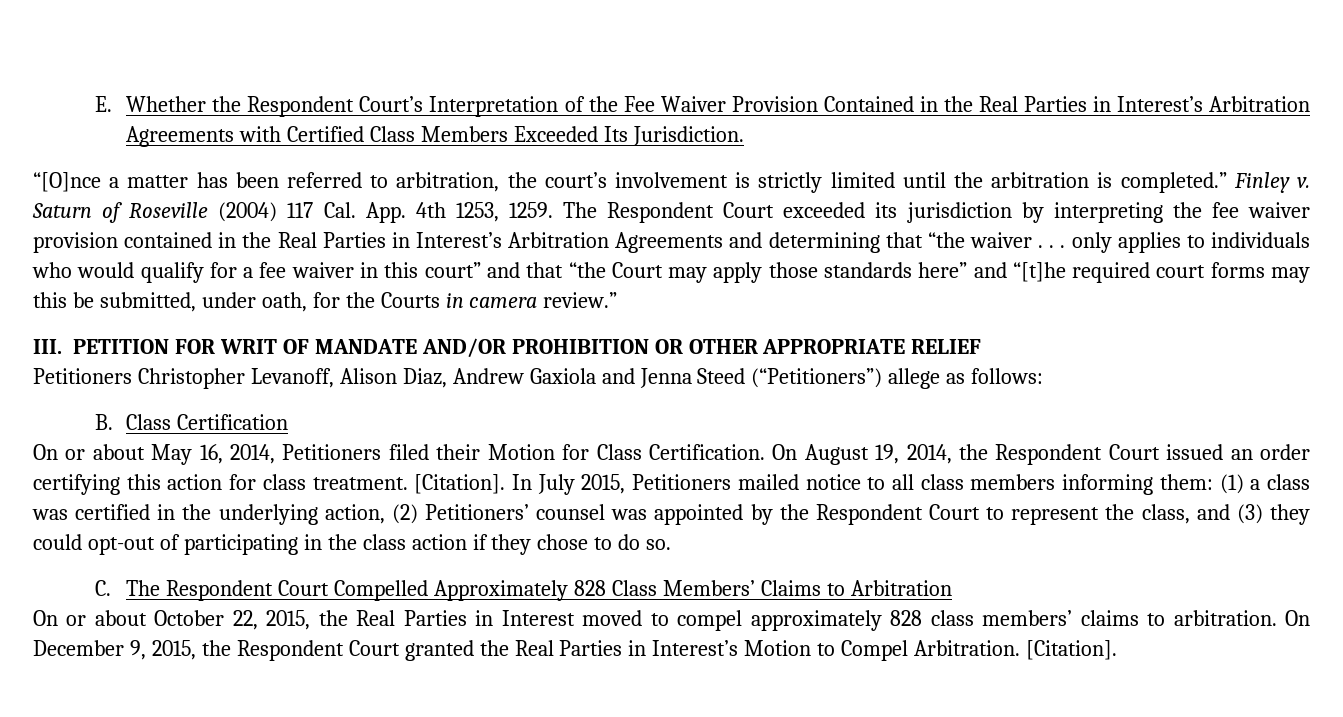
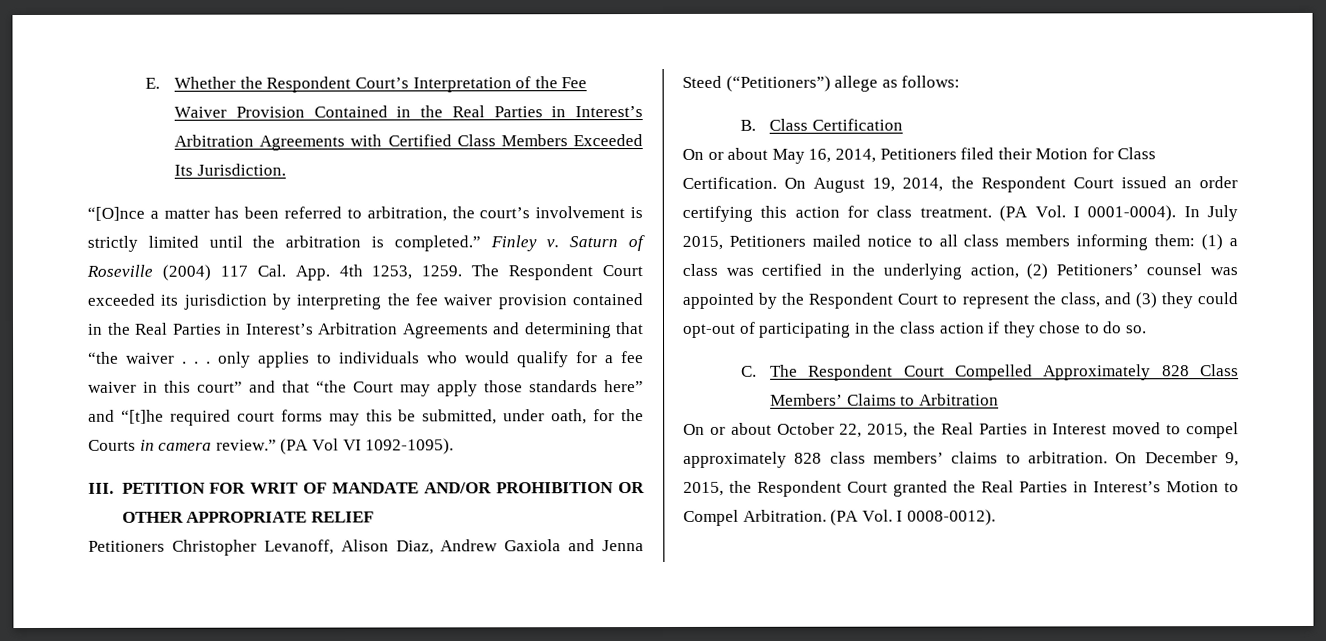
(618, 300) none -> [280,438,455,455] (PA Vol VI 1092-1095).
[414,474,506,494] [Citation]. -> [999,205,1177,222] (PA Vol. I 0001-0004).
[1026,640,1118,660] [Citation]. -> [830,509,996,526] (PA Vol. I 0008-0012).

